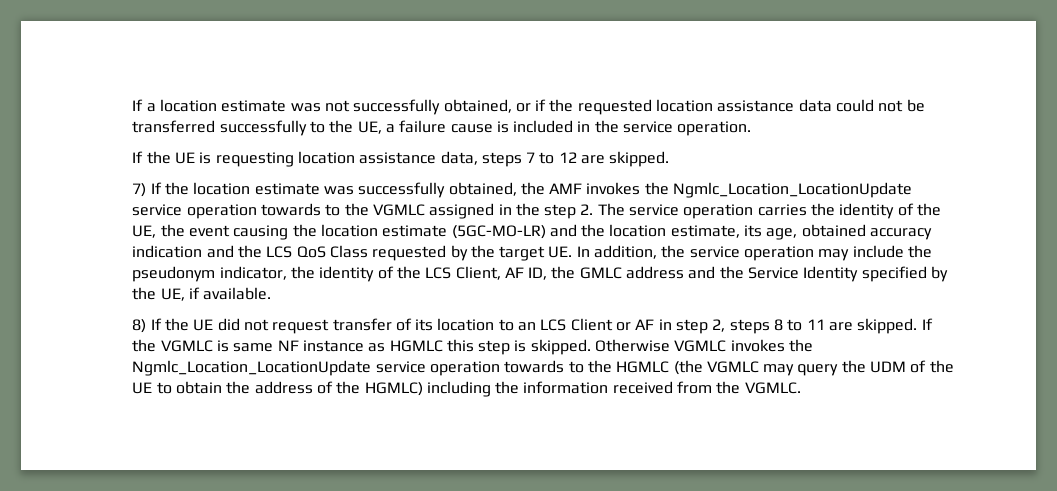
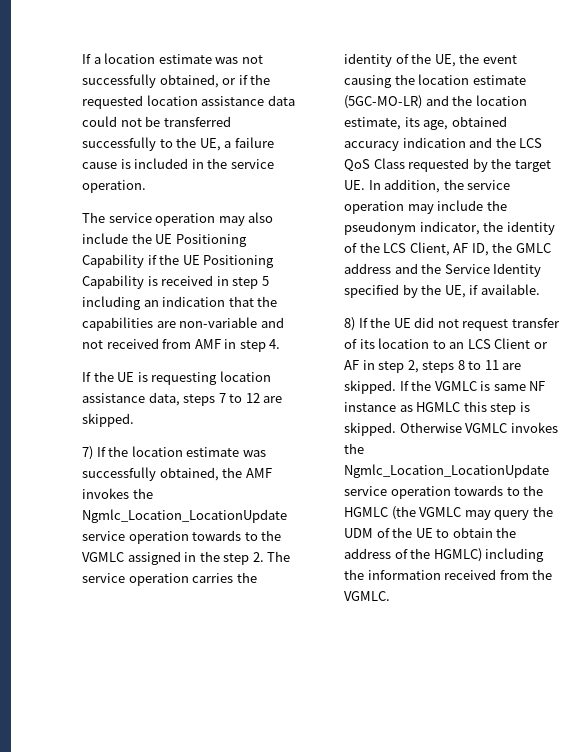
(752, 128) none -> [82,212,274,226] [82,233,247,247] [82,254,275,268] [82,275,269,289] [82,296,278,310] [82,317,284,331] [82,338,281,352] // The service operation may also include the UE Positioning Capability if the UE Positioning Capability is received in step 5 including an indication that the capabilities are non-variable and not received from AMF in step 4.

